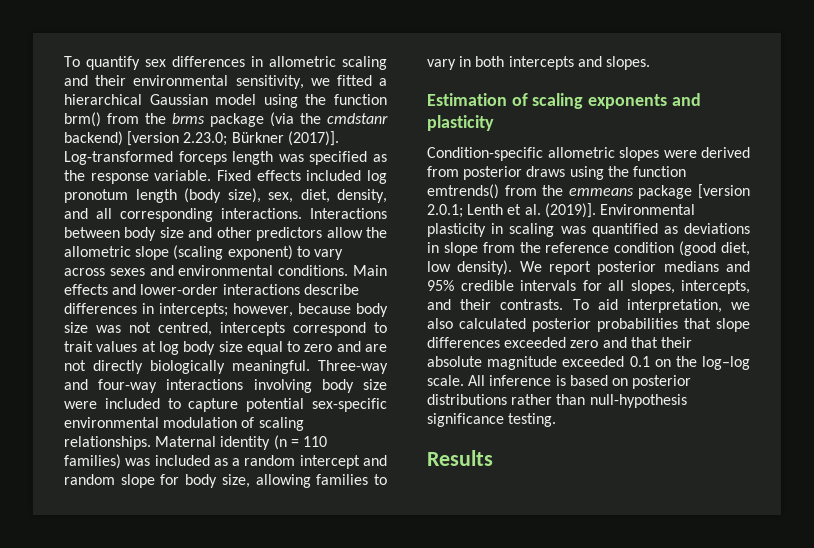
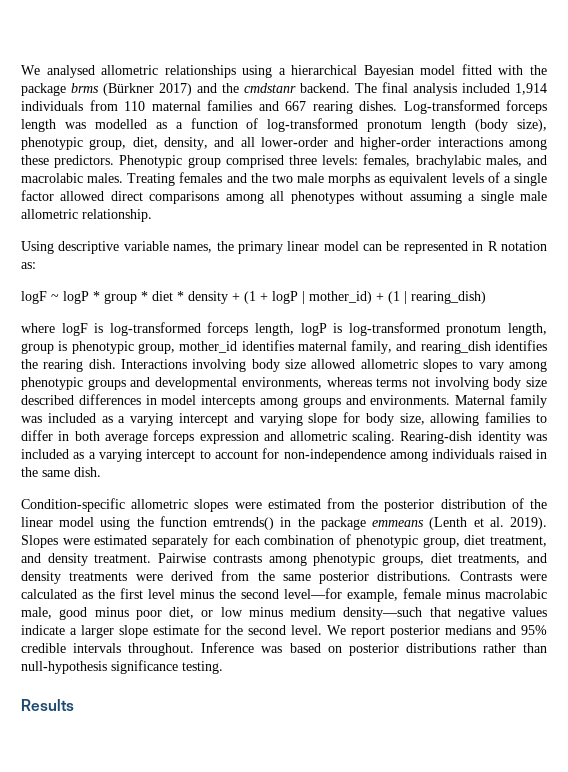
[64,56,387,70] [64,75,387,89] [64,94,387,108] [64,112,388,127] [64,131,339,146] [64,151,387,165] [64,170,387,184] To quantify sex differences in allometric scaling and their environmental sensitivity, we fitted a hierarchical Gaussian model using the function brm() from the brms package (via the cmdstanr backend) [version 2.23.0; Bürkner (2017)]. Log-transformed forceps length was specified as the response variable. Fixed effects included log -> [21,64,547,78] [21,82,547,96] [21,100,547,114] [21,118,359,132] We analysed allometric relationships using a hierarchical Bayesian model fitted with the package brms (Bürkner 2017) and the cmdstanr backend. The final analysis included 1,914 individuals from 110 maternal families and 667 rearing dishes. Log-transformed forceps length was modelled as a function of log-transformed
[268,192,293,203] sex, -> [21,137,127,150] phenotypic group,
[120,208,387,222] [64,227,387,241] [64,245,343,260] [64,265,387,276] [64,284,359,295] [64,303,388,317] [64,322,387,336] [64,341,388,355] [64,360,388,374] [64,379,387,393] [64,398,387,412] [64,417,304,431] [64,435,327,450] [64,454,296,469] corresponding interactions. Interactions between body size and other predictors allow the allometric slope (scaling exponent) to vary across sexes and environmental conditions. Main effects and lower-order interactions describe differences in intercepts; however, because body size was not centred, intercepts correspond to trait values at log body size equal to zero and are not directly biologically meaningful. Three-way and four-way interactions involving body size were included to capture potential sex-specific environmental modulation of scaling relationships. Maternal identity (n = 110 families) was included as a random -> [260,137,548,150] [21,154,547,168] [21,172,548,186] [21,190,547,204] [21,209,152,222] [21,241,547,254] [21,262,36,269] [21,291,486,304] [21,322,548,336] [21,340,547,354] [21,359,547,372] [21,377,547,390] [21,394,547,408] [21,413,174,426] lower-order and higher-order interactions among these predictors. Phenotypic group comprised three levels: females, brachylabic males, and macrolabic males. Treating females and the two male morphs as equivalent levels of a single factor allowed direct comparisons among all phenotypes without assuming a single male allometric relationship. // Using descriptive variable names, the primary linear model can be represented in R notation as: // logF ~ logP * group * diet * density + (1 + logP | mother_id) + (1 | rearing_dish) // where logF is log-transformed forceps length, logP is log-transformed pronotum length, group is phenotypic group, mother_id identifies maternal family, and rearing_dish identifies the rearing dish. Interactions involving body size allowed allometric slopes to vary among phenotypic groups and developmental environments, whereas terms not involving body size described differences in model intercepts among groups and environments. Maternal family was included as a varying
[64,474,115,485] random -> [259,413,303,426] varying
[427,59,456,70] vary -> [21,430,53,441] differ
[508,56,650,70] [427,93,701,109] [427,115,494,131] [427,147,750,161] [427,166,686,180] [427,184,750,199] [427,203,695,218] [427,223,750,237] [427,241,750,256] [427,260,513,275] intercepts and slopes. // Estimation of scaling exponents and plasticity // Condition-specific allometric slopes were derived from posterior draws using the function emtrends() from the emmeans package [version 2.0.1; Lenth et al. (2019)]. Environmental plasticity in scaling was quantified as deviations in slope from the reference condition (good diet, low density). -> [105,430,547,444] [21,448,547,462] [21,467,101,477] [21,498,547,512] [21,516,547,530] [21,534,548,548] [21,553,547,566] [21,570,547,584] [21,588,547,602] [21,607,547,620] [21,624,322,638] average forceps expression and allometric scaling. Rearing-dish identity was included as a varying intercept to account for non-independence among individuals raised in the same dish. // Condition-specific allometric slopes were estimated from the posterior distribution of the linear model using the function emtrends() in the package emmeans (Lenth et al. 2019). Slopes were estimated separately for each combination of phenotypic group, diet treatment, and density treatment. Pairwise contrasts among phenotypic groups, diet treatments, and density treatments were derived from the same posterior distributions. Contrasts were calculated as the first level minus the second level—for example, female minus macrolabic male, good minus poor diet, or low minus medium density—such that negative values indicate a larger slope estimate for the second level.
[582,280,750,294] [427,299,750,313] [427,318,750,332] [427,337,692,348] [427,356,750,370] [427,375,566,386] for all slopes, intercepts, and their contrasts. To aid interpretation, we also calculated posterior probabilities that slope differences exceeded zero and that their absolute magnitude exceeded 0.1 on the log–log scale. All inference is -> [128,642,283,656] throughout. Inference was

